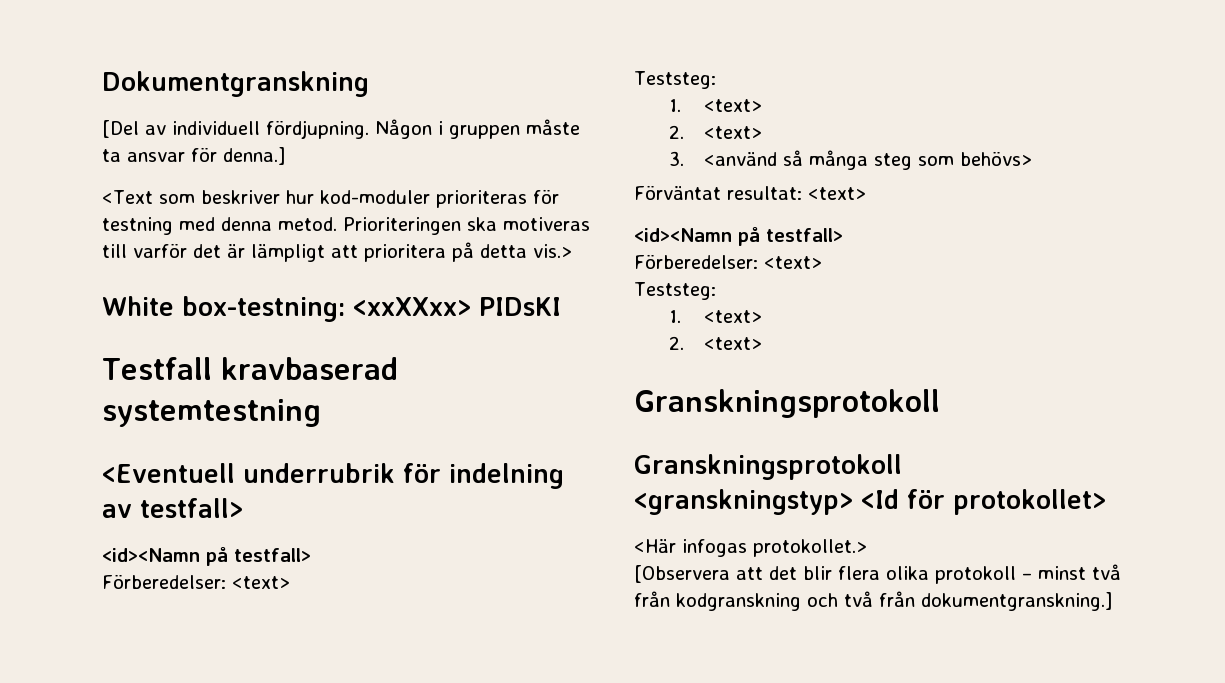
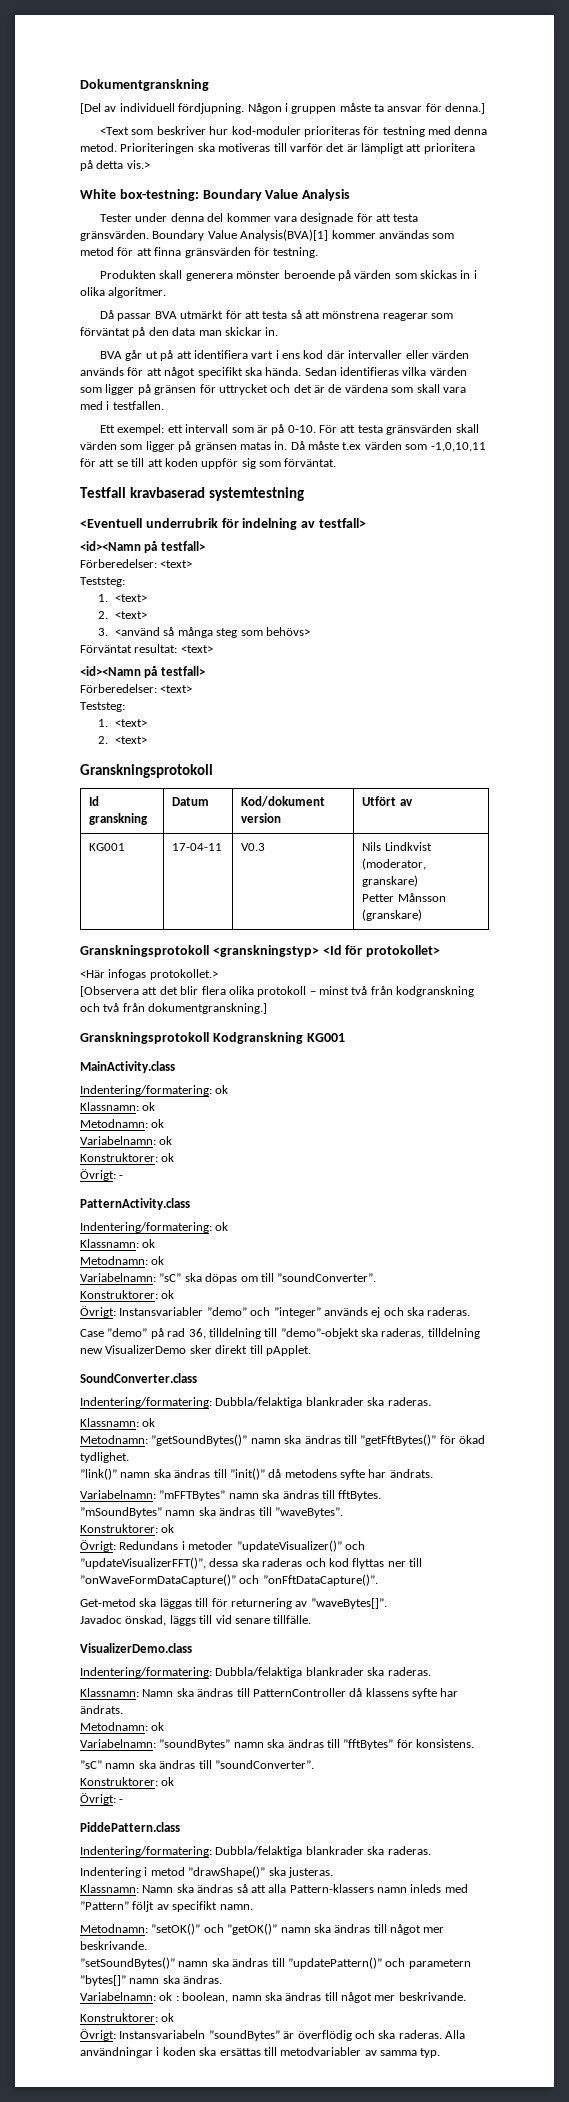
[353,297,561,316] <xxXXxx> PIDsKI -> [202,189,351,201] [100,213,419,224] [80,229,455,241] [80,247,319,258] [100,270,477,281] [80,287,167,298] [100,310,454,321] [80,327,279,338] [100,350,469,361] [80,367,467,378] [80,384,466,395] [80,401,164,410] [100,424,479,435] [80,441,486,452] [80,458,337,469] Boundary Value Analysis // Tester under denna del kommer vara designade för att testa gränsvärden. Boundary Value Analysis(BVA)[1] kommer användas som metod för att finna gränsvärden för testning. // Produkten skall generera mönster beroende på värden som skickas in i olika algoritmer. // Då passar BVA utmärkt för att testa så att mönstrena reagerar som förväntat på den data man skickar in. // BVA går ut på att identifiera vart i ens kod där intervaller eller värden används för att något specifikt ska hända. Sedan identifieras vilka värden som ligger på gränsen för uttrycket och det är de värdena som skall vara med i testfallen. // Ett exempel: ett intervall som är på 0-10. För att testa gränsvärden skall värden som ligger på gränsen matas in. Då måste t.ex värden som -1,0,10,11 för att se till att koden uppför sig som förväntat.
(940, 403) none -> [89,796,100,806] [89,813,149,825] [172,797,210,806] [241,796,326,807] [241,813,282,823] [362,796,413,806] [89,843,126,851] [172,843,223,851] [241,843,266,851] [362,842,432,851] [362,858,427,870] [362,875,419,887] [362,893,446,902] [362,909,423,921] // Id granskning | Datum | Kod/dokument version | Utfört av // KG001 | 17-04-11 | V0.3 | Nils Lindkvist (moderator, granskare) // Petter Månsson (granskare)
(1113, 601) none -> [80,1032,345,1044] [80,1061,175,1073] [80,1085,229,1096] [80,1102,156,1111] [80,1119,165,1128] [80,1136,173,1145] [80,1153,175,1162] [80,1169,124,1181] [80,1198,190,1210] [80,1222,229,1233] [80,1239,156,1248] [80,1256,165,1265] [80,1273,377,1284] [80,1290,175,1299] [80,1306,471,1318] [80,1328,480,1339] [80,1345,311,1356] [80,1373,197,1383] [80,1397,431,1408] [80,1418,156,1427] [80,1434,485,1446] [80,1452,129,1463] [80,1468,433,1480] [80,1490,382,1501] [80,1507,343,1518] [80,1524,175,1533] [80,1540,365,1552] [80,1557,422,1569] [80,1574,378,1586] [80,1598,387,1609] [80,1615,312,1626] [80,1643,192,1653] [80,1667,431,1678] [80,1688,459,1699] [80,1705,123,1714] [80,1722,165,1731] [80,1739,474,1750] [80,1760,314,1769] [80,1777,175,1786] [80,1793,124,1805] [80,1822,180,1832] [80,1846,431,1857] [80,1866,333,1878] [80,1884,468,1893] [80,1901,253,1912] [80,1923,445,1935] [80,1941,147,1950] [80,1957,471,1969] [80,1975,223,1986] [80,1992,466,2003] [80,2013,175,2022] [80,2029,465,2041] [80,2047,441,2058] // Granskningsprotokoll Kodgranskning KG001 // MainActivity.class // Indentering/formatering: ok // Klassnamn: ok // Metodnamn: ok // Variabelnamn: ok // Konstruktorer: ok // Övrigt: - // PatternActivity.class // Indentering/formatering: ok // Klassnamn: ok // Metodnamn: ok // Variabelnamn: ”sC” ska döpas om till ”soundConverter”. // Konstruktorer: ok // Övrigt: Instansvariabler ”demo” och ”integer” används ej och ska raderas. // Case ”demo” på rad 36, tilldelning till ”demo”-objekt ska raderas, tilldelning new VisualizerDemo sker direkt till pApplet. // SoundConverter.class // Indentering/formatering: Dubbla/felaktiga blankrader ska raderas. // Klassnamn: ok // Metodnamn: ”getSoundBytes()” namn ska ändras till ”getFftBytes()” för ökad tydlighet. // ”link()” namn ska ändras till ”init()” då metodens syfte har ändrats. // Variabelnamn: ”mFFTBytes” namn ska ändras till fftBytes. // ”mSoundBytes” namn ska ändras till ”waveBytes”. // Konstruktorer: ok // Övrigt: Redundans i metoder ”updateVisualizer()” och ”updateVisualizerFFT()”, dessa ska raderas och kod flyttas ner till ”onWaveFormDataCapture()” och ”onFftDataCapture()”. // Get-metod ska läggas till för returnering av ”waveBytes[]”. // Javadoc önskad, läggs till vid senare tillfälle. // VisualizerDemo.class // Indentering/formatering: Dubbla/felaktiga blankrader ska raderas. // Klassnamn: Namn ska ändras till PatternController då klassens syfte har ändrats. // Metodnamn: ok // Variabelnamn: ”soundBytes” namn ska ändras till ”fftBytes” för konsistens. // ”sC” namn ska ändras till ”soundConverter”. // Konstruktorer: ok // Övrigt: - // PiddePattern.class // Indentering/formatering: Dubbla/felaktiga blankrader ska raderas. // Indentering i metod ”drawShape()” ska justeras. // Klassnamn: Namn ska ändras så att alla Pattern-klassers namn inleds med ”Pattern” följt av specifikt namn. // Metodnamn: ”setOK()” och ”getOK()” namn ska ändras till något mer beskrivande. // ”setSoundBytes()” namn ska ändras till ”updatePattern()” och parametern ”bytes[]” namn ska ändras. // Variabelnamn: ok : boolean, namn ska ändras till något mer beskrivande. // Konstruktorer: ok // Övrigt: Instansvariabeln ”soundBytes” är överflödig och ska raderas. Alla användningar i koden ska ersättas till metodvariabler av samma typ.

